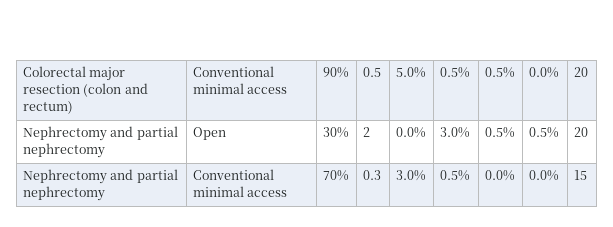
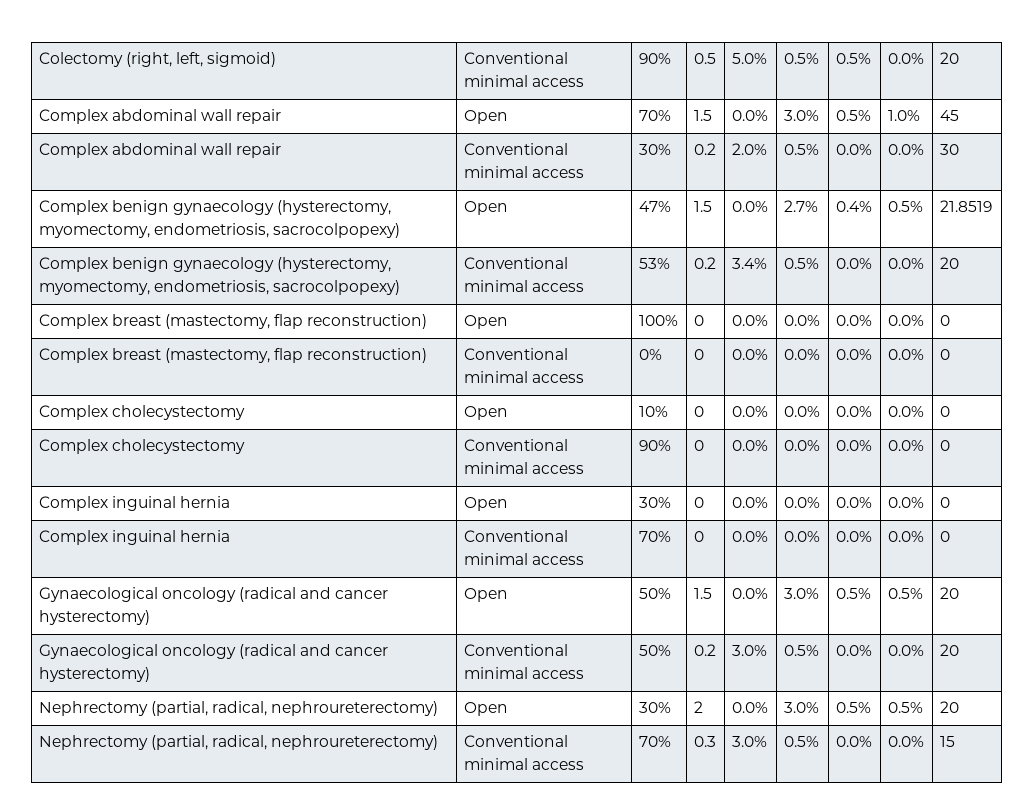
[22,66,126,81] [22,83,148,97] [22,101,73,114] Colorectal major resection (colon and rectum) -> [38,52,277,67] Colectomy (right, left, sigmoid)
[22,126,178,141] [22,143,105,158] Nephrectomy and partial nephrectomy -> [38,109,282,124] [463,110,508,124] [638,110,671,121] [693,110,712,121] [731,110,768,121] [783,110,819,121] [835,110,871,121] [887,110,920,121] [939,110,959,121] [38,143,282,158] [463,143,568,155] [463,166,584,178] [638,144,671,155] [693,143,716,155] [731,143,767,155] [783,144,819,155] [835,144,872,155] [887,144,924,155] [939,144,959,155] [38,200,392,215] [38,223,400,238] [463,201,508,215] [638,201,671,212] [693,201,712,212] [731,201,768,212] [783,200,818,212] [835,201,872,212] [887,201,923,212] [939,200,992,212] [38,257,392,272] [38,280,400,295] [463,257,568,269] [463,280,584,292] [638,258,670,269] [693,257,716,269] [731,258,767,269] [783,258,819,269] [835,258,872,269] [887,258,924,269] [939,257,959,269] [38,314,428,329] [463,315,508,329] [638,315,678,326] [693,315,704,326] [731,315,768,326] [783,315,820,326] [835,315,872,326] [887,315,924,326] [939,315,950,326] [38,348,428,363] [463,348,568,360] [463,371,584,383] [638,349,662,360] [693,349,704,360] [731,349,768,360] [783,349,820,360] [835,349,872,360] [887,349,924,360] [939,349,950,360] [38,405,245,420] [463,406,508,420] [638,406,668,417] [693,406,704,417] [731,406,768,417] [783,406,820,417] [835,406,872,417] [887,406,924,417] [939,406,950,417] [38,439,245,454] [463,439,568,451] [463,462,584,474] [638,440,671,451] [693,440,704,451] [731,440,768,451] [783,440,820,451] [835,440,872,451] [887,440,924,451] [939,440,950,451] [38,496,230,511] [463,497,508,511] [638,497,671,508] [693,497,704,508] [731,497,768,508] [783,497,820,508] [835,497,872,508] [887,497,924,508] [939,497,950,508] [38,530,230,545] [463,530,568,542] [463,553,584,565] [638,531,671,542] [693,531,704,542] [731,531,768,542] [783,531,820,542] [835,531,872,542] [887,531,924,542] [939,531,950,542] [38,587,389,602] [38,610,150,625] [463,588,508,602] [638,588,671,599] [693,588,712,599] [731,588,768,599] [783,588,819,599] [835,588,871,599] [887,588,923,599] [939,587,959,599] [38,644,389,659] [38,667,150,682] [463,644,568,656] [463,667,584,679] [638,645,671,656] [693,644,716,656] [731,645,767,656] [783,645,819,656] [835,645,872,656] [887,645,924,656] [939,644,959,656] [38,701,439,716] Complex abdominal wall repair | Open | 70% | 1.5 | 0.0% | 3.0% | 0.5% | 1.0% | 45 // Complex abdominal wall repair | Conventional minimal access | 30% | 0.2 | 2.0% | 0.5% | 0.0% | 0.0% | 30 // Complex benign gynaecology (hysterectomy, myomectomy, endometriosis, sacrocolpopexy) | Open | 47% | 1.5 | 0.0% | 2.7% | 0.4% | 0.5% | 21.8519 // Complex benign gynaecology (hysterectomy, myomectomy, endometriosis, sacrocolpopexy) | Conventional minimal access | 53% | 0.2 | 3.4% | 0.5% | 0.0% | 0.0% | 20 // Complex breast (mastectomy, flap reconstruction) | Open | 100% | 0 | 0.0% | 0.0% | 0.0% | 0.0% | 0 // Complex breast (mastectomy, flap reconstruction) | Conventional minimal access | 0% | 0 | 0.0% | 0.0% | 0.0% | 0.0% | 0 // Complex cholecystectomy | Open | 10% | 0 | 0.0% | 0.0% | 0.0% | 0.0% | 0 // Complex cholecystectomy | Conventional minimal access | 90% | 0 | 0.0% | 0.0% | 0.0% | 0.0% | 0 // Complex inguinal hernia | Open | 30% | 0 | 0.0% | 0.0% | 0.0% | 0.0% | 0 // Complex inguinal hernia | Conventional minimal access | 70% | 0 | 0.0% | 0.0% | 0.0% | 0.0% | 0 // Gynaecological oncology (radical and cancer hysterectomy) | Open | 50% | 1.5 | 0.0% | 3.0% | 0.5% | 0.5% | 20 // Gynaecological oncology (radical and cancer hysterectomy) | Conventional minimal access | 50% | 0.2 | 3.0% | 0.5% | 0.0% | 0.0% | 20 // Nephrectomy (partial, radical, nephroureterectomy)
[110,169,178,183] [22,186,105,201] and partial nephrectomy -> [150,735,439,750] (partial, radical, nephroureterectomy)

